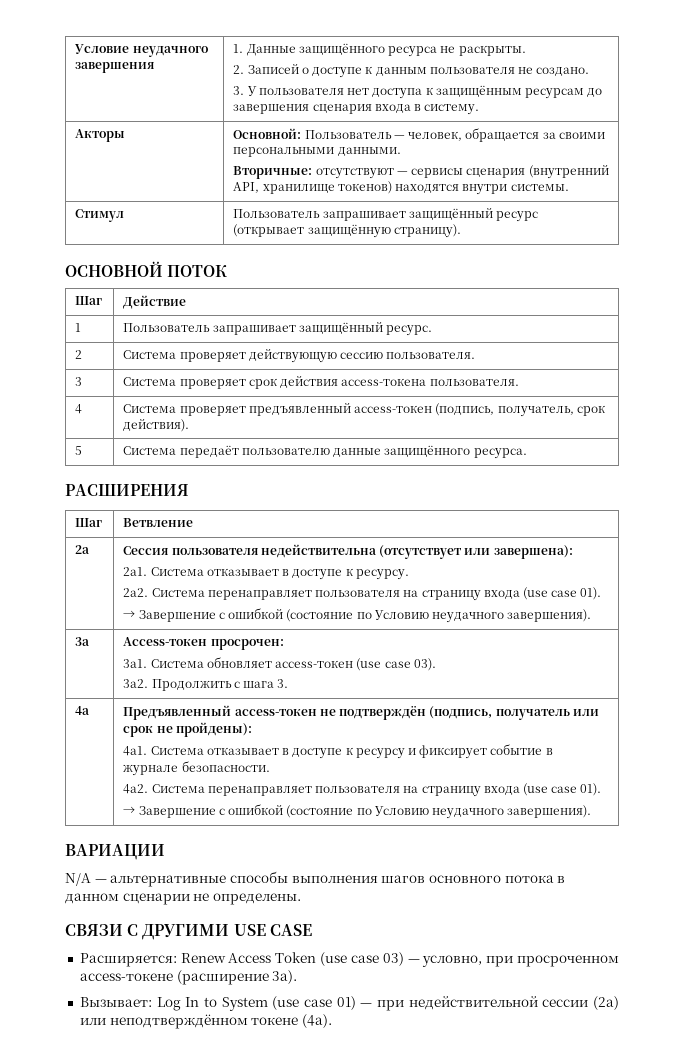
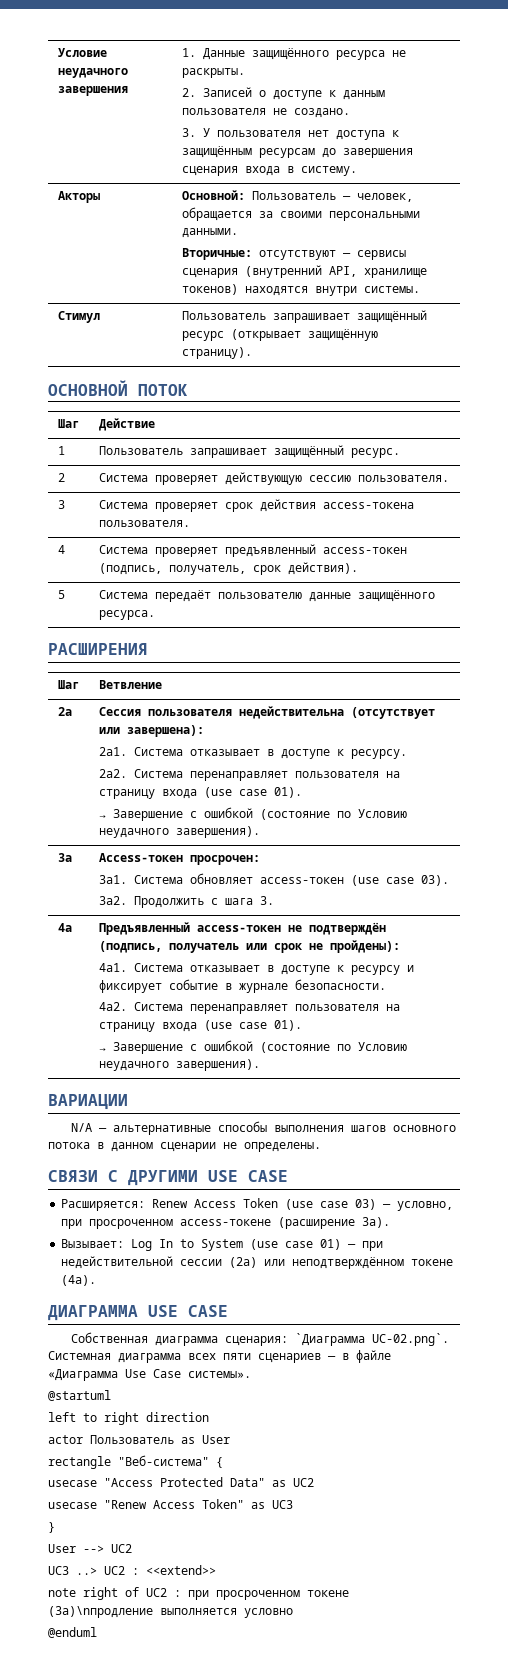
(332, 1021) none -> [48,1305,228,1321] [70,1332,449,1346] [48,1350,391,1363] [48,1369,251,1381] [48,1390,111,1401] [48,1412,209,1425] [48,1435,230,1444] [48,1455,223,1469] [48,1477,314,1487] [48,1499,293,1509] [48,1522,55,1533] [48,1544,132,1553] [48,1565,216,1575] [48,1587,349,1600] [48,1606,293,1618] [48,1627,97,1638] // ДИАГРАММА USE CASE // Собственная диаграмма сценария: `Диаграмма UC-02.png`. Системная диаграмма всех пяти сценариев — в файле «Диаграмма Use Case системы». // @startuml // left to right direction // actor Пользователь as User // rectangle "Веб-система" { // usecase "Access Protected Data" as UC2 // usecase "Renew Access Token" as UC3 // } // User --> UC2 // UC3 ..> UC2 : <<extend>> // note right of UC2 : при просроченном токене (3a)\nпродление выполняется условно // @enduml

